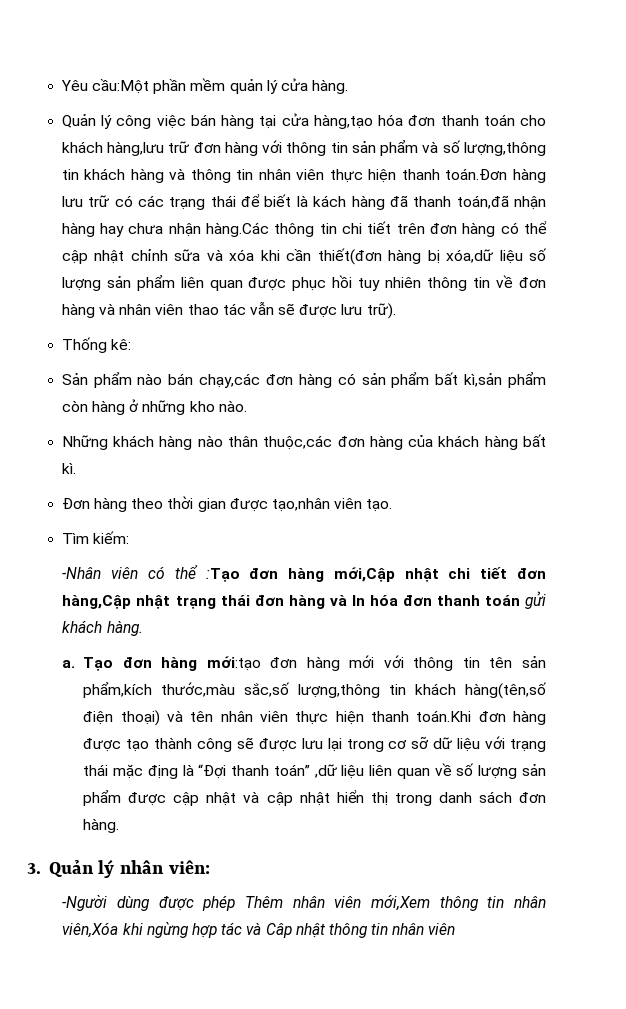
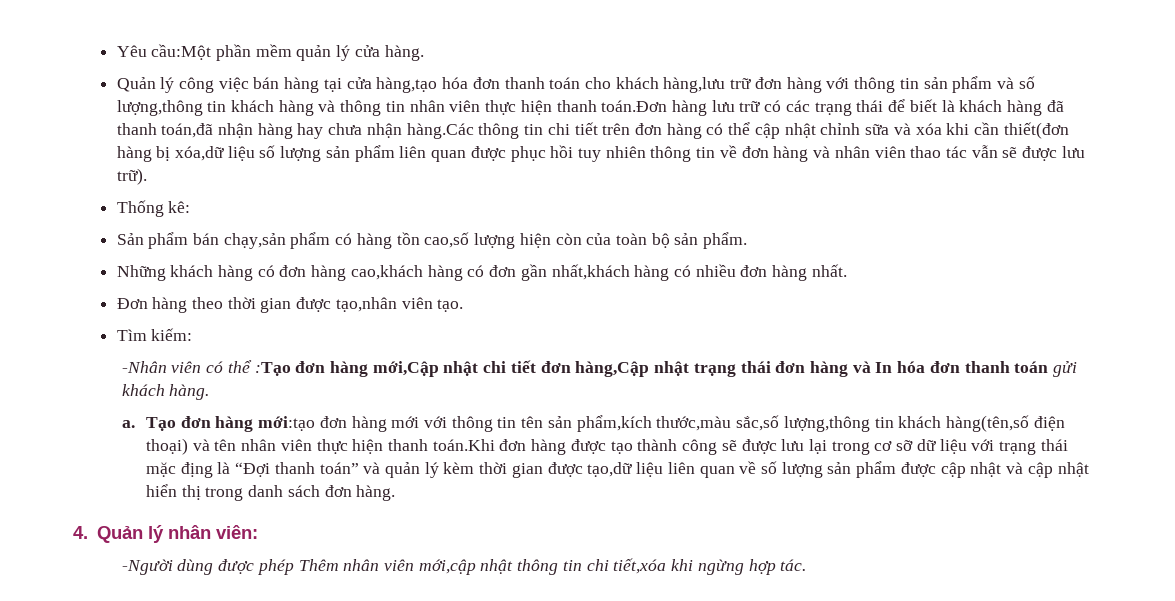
[313,195,347,207] kách -> [959,100,1003,112] khách
[137,372,546,388] [61,399,247,415] [61,434,546,450] [61,463,76,474] nào bán chạy,các đơn hàng có sản phẩm bất kì,sản phẩm còn hàng ở những kho nào. // Những khách hàng nào thân thuộc,các đơn hàng của khách hàng bất kì. -> [193,232,748,249] [116,264,847,281] bán chạy,sản phẩm có hàng tồn cao,số lượng hiện còn của toàn bộ sản phẩm. // Những khách hàng có đơn hàng cao,khách hàng có đơn gần nhất,khách hàng có nhiều đơn hàng nhất.
[313,764,338,778] ,dữ -> [363,462,633,478] và quản lý kèm thời gian được tạo,dữ
[27,863,41,874] 3. -> [73,526,88,539] 4.
[371,895,546,911] [62,922,456,938] mới,Xem thông tin nhân viên,Xóa khi ngừng hợp tác và Câp nhật thông tin nhân viên -> [418,558,807,575] mới,cập nhật thông tin chi tiết,xóa khi ngừng hợp tác.

